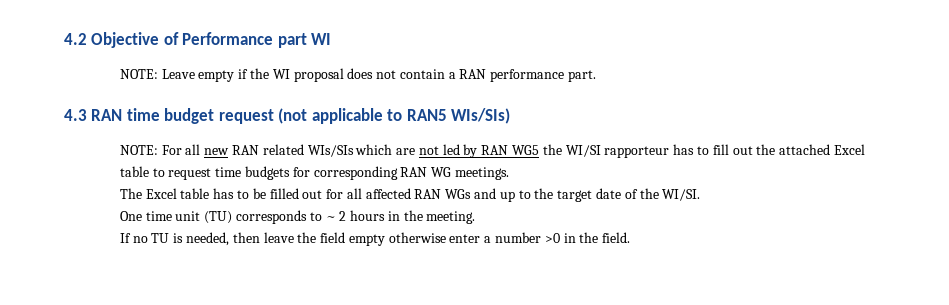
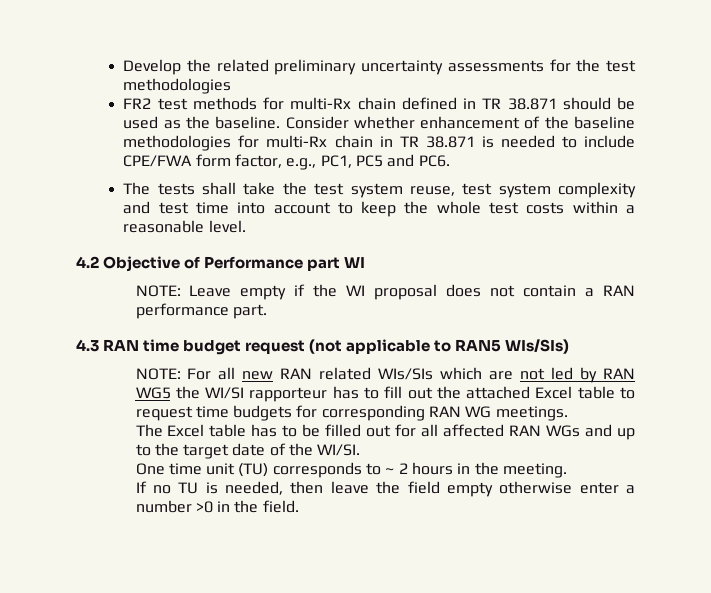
(64, 39) none -> [123,59,636,75] [123,78,232,94] [123,97,635,110] [123,116,635,129] [123,135,636,151] [123,154,450,170] [123,182,637,198] [123,201,635,217] [123,220,246,233] Develop the related preliminary uncertainty assessments for the test methodologies // FR2 test methods for multi-Rx chain defined in TR 38.871 should be used as the baseline. Consider whether enhancement of the baseline methodologies for multi-Rx chain in TR 38.871 is needed to include CPE/FWA form factor, e.g., PC1, PC5 and PC6. // The tests shall take the test system reuse, test system complexity and test time into account to keep the whole test costs within a reasonable level. //

